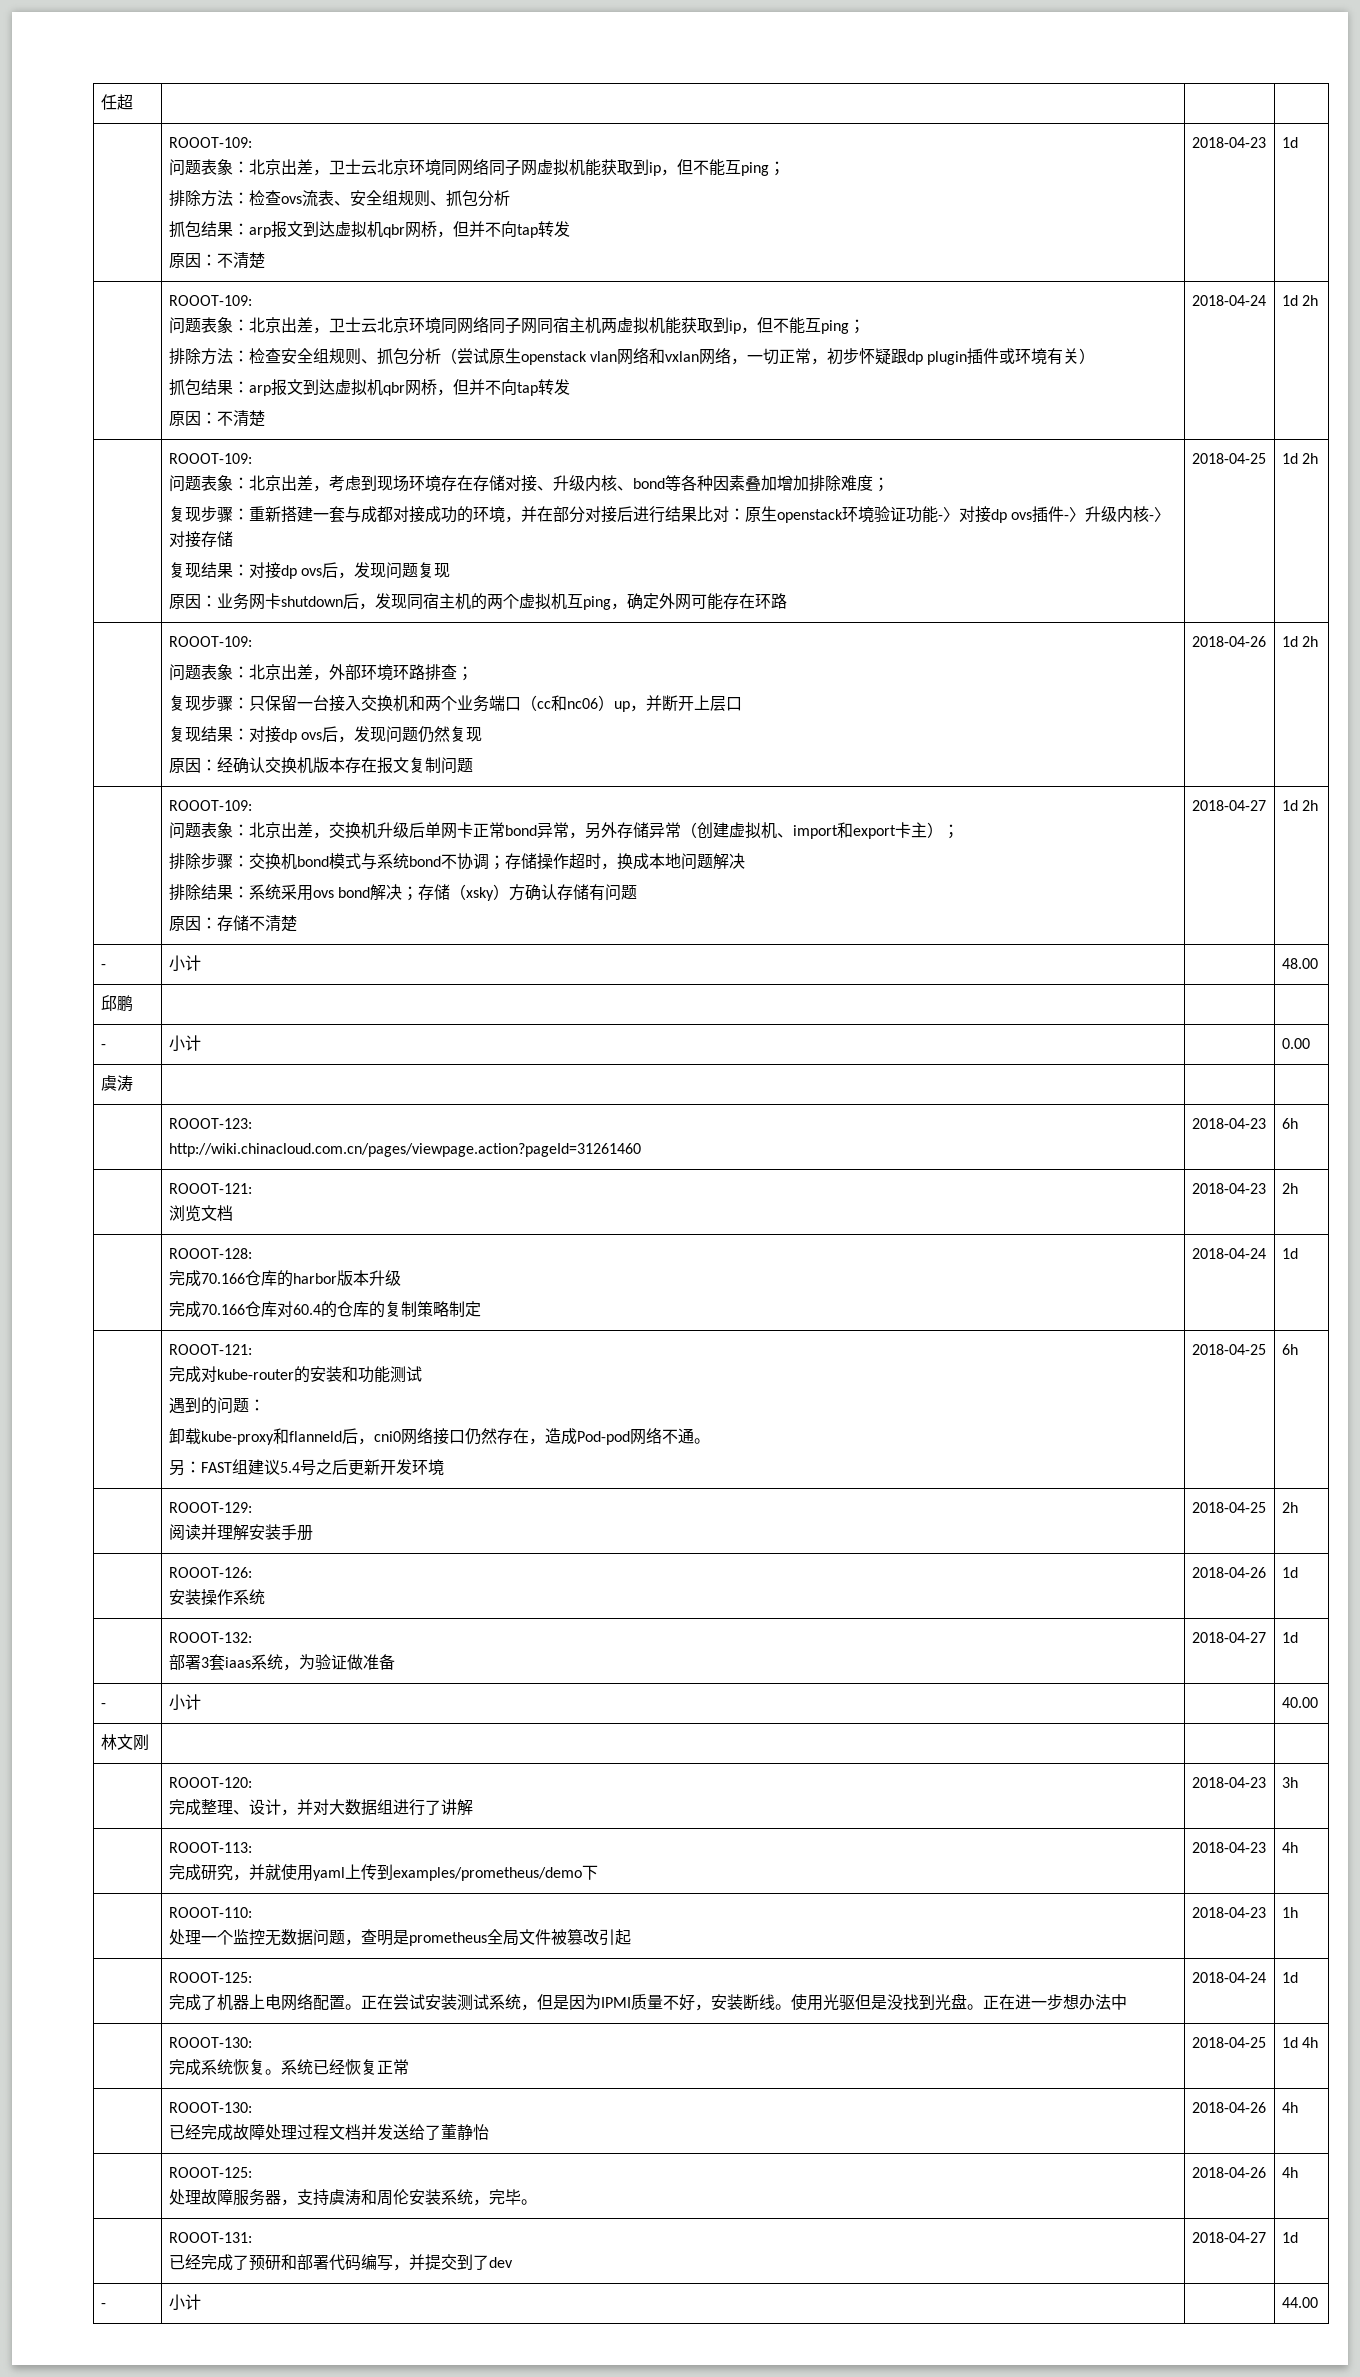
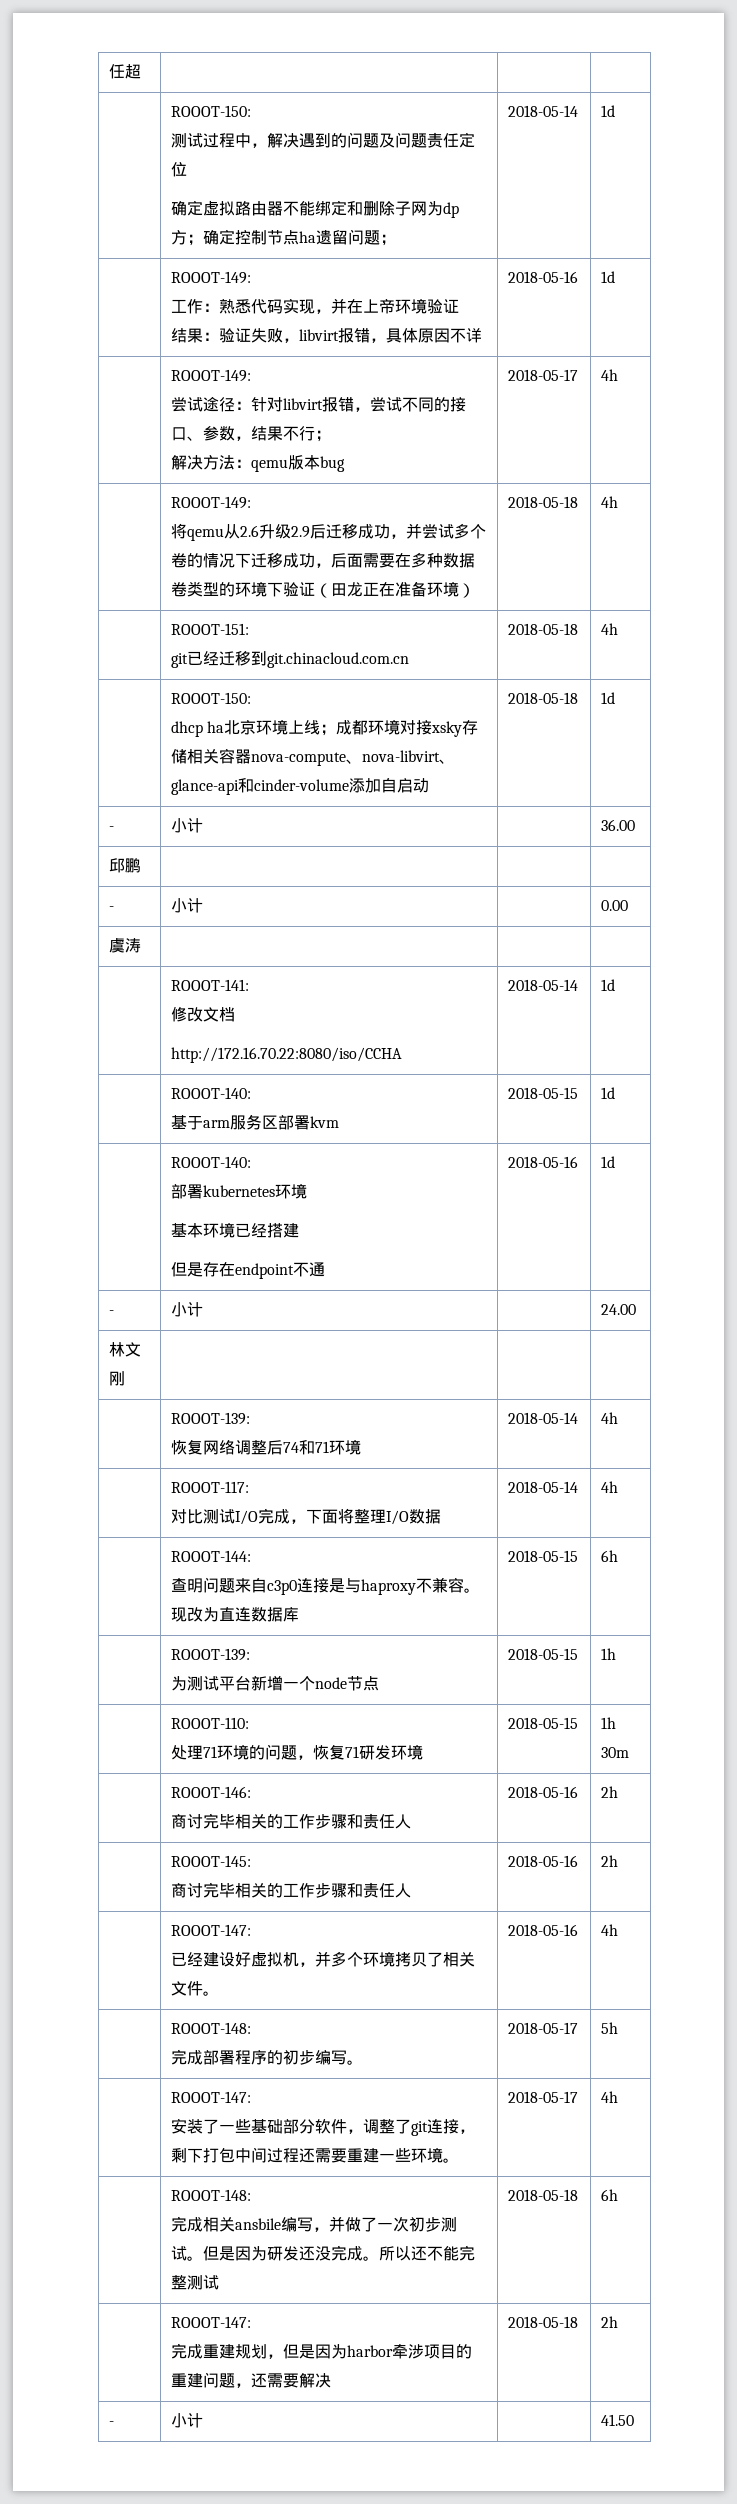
[168,137,252,148] [168,158,785,176] [168,190,510,207] [168,221,570,238] [168,252,265,269] [1191,137,1266,148] [1281,137,1298,148] [168,295,252,306] [168,316,865,334] [168,347,1096,365] [168,379,570,396] [168,410,265,427] [1191,295,1266,306] [1281,295,1318,306] [168,453,252,464] [168,475,889,492] [168,506,1170,523] [168,531,233,548] [168,562,450,579] [168,593,787,610] [1191,453,1266,464] [1281,453,1318,464] [168,636,252,647] [168,664,473,681] [168,695,742,712] [168,726,482,743] [168,757,473,774] [1191,636,1266,647] [1281,636,1318,647] [168,800,252,811] [168,822,959,839] [168,853,745,870] [168,884,637,901] [168,915,297,932] [1191,800,1266,811] [1281,800,1318,811] [100,964,106,969] [168,955,201,972] [1281,958,1318,969] ROOOT-109: // 问题表象：北京出差，卫士云北京环境同网络同子网虚拟机能获取到ip，但不能互ping； // 排除方法：检查ovs流表、安全组规则、抓包分析 // 抓包结果：arp报文到达虚拟机qbr网桥，但并不向tap转发 // 原因：不清楚 | 2018-04-23 | 1d // | ROOOT-109: // 问题表象：北京出差，卫士云北京环境同网络同子网同宿主机两虚拟机能获取到ip，但不能互ping； // 排除方法：检查安全组规则、抓包分析（尝试原生openstack vlan网络和vxlan网络，一切正常，初步怀疑跟dp plugin插件或环境有关） // 抓包结果：arp报文到达虚拟机qbr网桥，但并不向tap转发 // 原因：不清楚 | 2018-04-24 | 1d 2h // | ROOOT-109: // 问题表象：北京出差，考虑到现场环境存在存储对接、升级内核、bond等各种因素叠加增加排除难度； // 复现步骤：重新搭建一套与成都对接成功的环境，并在部分对接后进行结果比对：原生openstack环境验证功能-〉对接dp ovs插件-〉升级内核-〉对接存储 // 复现结果：对接dp ovs后，发现问题复现 // 原因：业务网卡shutdown后，发现同宿主机的两个虚拟机互ping，确定外网可能存在环路 | 2018-04-25 | 1d 2h // | ROOOT-109: // 问题表象：北京出差，外部环境环路排查； // 复现步骤：只保留一台接入交换机和两个业务端口（cc和nc06）up，并断开上层口 // 复现结果：对接dp ovs后，发现问题仍然复现 // 原因：经确认交换机版本存在报文复制问题 | 2018-04-26 | 1d 2h // | ROOOT-109: // 问题表象：北京出差，交换机升级后单网卡正常bond异常，另外存储异常（创建虚拟机、import和export卡主）； // 排除步骤：交换机bond模式与系统bond不协调；存储操作超时，换成本地问题解决 // 排除结果：系统采用ovs bond解决；存储（xsky）方确认存储有问题 // 原因：存储不清楚 | 2018-04-27 | 1d 2h // - | 小计 | | 48.00 -> [171,105,252,117] [171,132,476,148] [171,162,188,177] [171,200,460,218] [171,229,397,246] [508,105,579,117] [601,105,616,117] [171,271,252,284] [171,298,460,314] [171,328,483,343] [508,271,579,283] [601,271,616,283] [171,369,252,382] [171,396,467,412] [171,426,332,442] [171,455,346,472] [508,369,579,381] [601,369,619,381] [171,496,252,509] [171,523,487,541] [171,552,476,568] [171,581,476,598] [508,496,579,508] [601,496,619,508] [171,623,250,635] [171,651,410,668] [508,623,579,635] [601,623,619,635] [171,692,252,704] [171,719,479,737] [171,748,456,766] [171,778,430,795] [508,692,579,704] [601,692,616,704] [109,826,115,831] [171,818,204,833] [601,819,636,831] ROOOT-150: // 测试过程中，解决遇到的问题及问题责任定位 // 确定虚拟路由器不能绑定和删除子网为dp方；确定控制节点ha遗留问题； | 2018-05-14 | 1d // | ROOOT-149: // 工作：熟悉代码实现，并在上帝环境验证 // 结果：验证失败，libvirt报错，具体原因不详 | 2018-05-16 | 1d // | ROOOT-149: // 尝试途径：针对libvirt报错，尝试不同的接口、参数，结果不行； // 解决方法：qemu版本bug | 2018-05-17 | 4h // | ROOOT-149: // 将qemu从2.6升级2.9后迁移成功，并尝试多个卷的情况下迁移成功，后面需要在多种数据卷类型的环境下验证（田龙正在准备环境） | 2018-05-18 | 4h // | ROOOT-151: // git已经迁移到git.chinacloud.com.cn | 2018-05-18 | 4h // | ROOOT-150: // dhcp ha北京环境上线；成都环境对接xsky存储相关容器nova-compute、nova-libvirt、glance-api和cinder-volume添加自启动 | 2018-05-18 | 1d // - | 小计 | | 36.00
[168,1118,252,1129] [168,1143,641,1157] [1191,1118,1266,1129] [1281,1118,1298,1129] [168,1183,252,1194] [168,1205,233,1221] [1191,1183,1266,1194] [1281,1183,1298,1194] [168,1248,252,1259] [168,1270,401,1287] [168,1301,481,1318] [1191,1248,1266,1259] [1281,1248,1298,1259] [168,1344,252,1355] [168,1366,422,1383] [168,1397,265,1414] [168,1427,710,1445] [168,1459,444,1476] [1191,1344,1266,1355] [1281,1344,1298,1355] [168,1502,252,1513] [168,1524,313,1541] [1191,1502,1266,1513] [1281,1502,1298,1513] [168,1567,252,1578] [168,1589,265,1606] [1191,1567,1266,1578] [1281,1567,1298,1578] [168,1632,252,1643] [168,1654,395,1671] [1191,1632,1266,1643] [1281,1632,1298,1643] [100,1703,106,1708] [168,1694,201,1711] [1281,1697,1318,1708] ROOOT-123: // http://wiki.chinacloud.com.cn/pages/viewpage.action?pageId=31261460 | 2018-04-23 | 6h // | ROOOT-121: // 浏览文档 | 2018-04-23 | 2h // | ROOOT-128: // 完成70.166仓库的harbor版本升级 // 完成70.166仓库对60.4的仓库的复制策略制定 | 2018-04-24 | 1d // | ROOOT-121: // 完成对kube-router的安装和功能测试 // 遇到的问题： // 卸载kube-proxy和flanneld后，cni0网络接口仍然存在，造成Pod-pod网络不通。 // 另：FAST组建议5.4号之后更新开发环境 | 2018-04-25 | 6h // | ROOOT-129: // 阅读并理解安装手册 | 2018-04-25 | 2h // | ROOOT-126: // 安装操作系统 | 2018-04-26 | 1d // | ROOOT-132: // 部署3套iaas系统，为验证做准备 | 2018-04-27 | 1d // - | 小计 | | 40.00 -> [171,979,250,991] [171,1006,236,1022] [171,1047,403,1063] [508,979,579,991] [601,979,616,991] [171,1087,252,1099] [171,1114,340,1130] [508,1087,579,1099] [601,1087,616,1099] [171,1156,252,1168] [171,1183,308,1199] [171,1222,300,1238] [171,1262,326,1279] [508,1156,579,1168] [601,1156,616,1168] [109,1310,115,1315] [171,1302,204,1317] [601,1304,637,1315] ROOOT-141: // 修改文档 // http://172.16.70.22:8080/iso/CCHA | 2018-05-14 | 1d // | ROOOT-140: // 基于arm服务区部署kvm | 2018-05-15 | 1d // | ROOOT-140: // 部署kubernetes环境 // 基本环境已经搭建 // 但是存在endpoint不通 | 2018-05-16 | 1d // - | 小计 | | 24.00
[168,1777,252,1788] [168,1799,473,1816] [1191,1777,1266,1788] [1281,1777,1298,1788] [168,1842,252,1853] [168,1864,598,1881] [1191,1842,1266,1853] [1281,1842,1298,1853] [168,1907,252,1918] [168,1929,631,1946] [1191,1907,1266,1918] [1281,1907,1298,1918] [168,1972,252,1983] [168,1993,1127,2011] [1191,1972,1266,1983] [1281,1972,1298,1983] [168,2037,252,2048] [168,2059,409,2076] [1191,2037,1266,2048] [1281,2037,1318,2048] [168,2102,252,2113] [168,2124,489,2141] [1191,2102,1266,2113] [1281,2102,1298,2113] [168,2167,252,2178] [168,2189,537,2206] [1191,2167,1266,2178] [1281,2167,1298,2178] [168,2232,252,2243] [168,2254,513,2271] [1191,2232,1266,2243] [1281,2232,1298,2243] [100,2303,106,2308] [168,2294,201,2311] [1281,2297,1318,2308] ROOOT-120: // 完成整理、设计，并对大数据组进行了讲解 | 2018-04-23 | 3h // | ROOOT-113: // 完成研究，并就使用yaml上传到examples/prometheus/demo下 | 2018-04-23 | 4h // | ROOOT-110: // 处理一个监控无数据问题，查明是prometheus全局文件被篡改引起 | 2018-04-23 | 1h // | ROOOT-125: // 完成了机器上电网络配置。正在尝试安装测试系统，但是因为IPMI质量不好，安装断线。使用光驱但是没找到光盘。正在进一步想办法中 | 2018-04-24 | 1d // | ROOOT-130: // 完成系统恢复。系统已经恢复正常 | 2018-04-25 | 1d 4h // | ROOOT-130: // 已经完成故障处理过程文档并发送给了董静怡 | 2018-04-26 | 4h // | ROOOT-125: // 处理故障服务器，支持虞涛和周伦安装系统，完毕。 | 2018-04-26 | 4h // | ROOOT-131: // 已经完成了预研和部署代码编写，并提交到了dev | 2018-04-27 | 1d // - | 小计 | | 44.00 -> [171,1412,251,1425] [171,1439,362,1455] [508,1412,579,1424] [601,1412,619,1424] [171,1481,250,1493] [171,1508,442,1525] [508,1481,579,1493] [601,1481,619,1493] [171,1550,252,1562] [171,1577,481,1595] [171,1607,300,1622] [508,1550,579,1562] [601,1550,619,1562] [171,1648,251,1661] [171,1675,380,1691] [508,1648,579,1660] [601,1648,617,1660] [171,1717,250,1729] [171,1744,424,1760] [508,1717,579,1729] [601,1717,617,1729] [601,1747,630,1758] [171,1786,252,1798] [171,1813,412,1829] [508,1786,579,1798] [601,1786,619,1798] [171,1855,252,1867] [171,1882,412,1898] [508,1855,579,1867] [601,1855,619,1867] [171,1924,252,1936] [171,1951,476,1967] [171,1981,220,1996] [508,1924,579,1936] [601,1924,619,1936] [171,2022,252,2034] [171,2049,364,2065] [508,2022,579,2034] [601,2022,619,2034] [171,2091,252,2103] [171,2118,476,2136] [171,2147,460,2163] [508,2091,579,2103] [601,2091,619,2103] [171,2189,252,2201] [171,2216,458,2232] [171,2245,476,2261] [171,2275,220,2290] [508,2189,579,2201] [601,2189,619,2201] [171,2316,252,2328] [171,2343,473,2359] [171,2372,332,2388] [508,2316,579,2328] [601,2316,619,2328] [109,2421,115,2426] [171,2413,204,2428] [601,2414,635,2426] ROOOT-139: // 恢复网络调整后74和71环境 | 2018-05-14 | 4h // | ROOOT-117: // 对比测试I/O完成，下面将整理I/O数据 | 2018-05-14 | 4h // | ROOOT-144: // 查明问题来自c3p0连接是与haproxy不兼容。现改为直连数据库 | 2018-05-15 | 6h // | ROOOT-139: // 为测试平台新增一个node节点 | 2018-05-15 | 1h // | ROOOT-110: // 处理71环境的问题，恢复71研发环境 | 2018-05-15 | 1h 30m // | ROOOT-146: // 商讨完毕相关的工作步骤和责任人 | 2018-05-16 | 2h // | ROOOT-145: // 商讨完毕相关的工作步骤和责任人 | 2018-05-16 | 2h // | ROOOT-147: // 已经建设好虚拟机，并多个环境拷贝了相关文件。 | 2018-05-16 | 4h // | ROOOT-148: // 完成部署程序的初步编写。 | 2018-05-17 | 5h // | ROOOT-147: // 安装了一些基础部分软件，调整了git连接，剩下打包中间过程还需要重建一些环境。 | 2018-05-17 | 4h // | ROOOT-148: // 完成相关ansbile编写，并做了一次初步测试。但是因为研发还没完成。所以还不能完整测试 | 2018-05-18 | 6h // | ROOOT-147: // 完成重建规划，但是因为harbor牵涉项目的重建问题，还需要解决 | 2018-05-18 | 2h // - | 小计 | | 41.50

